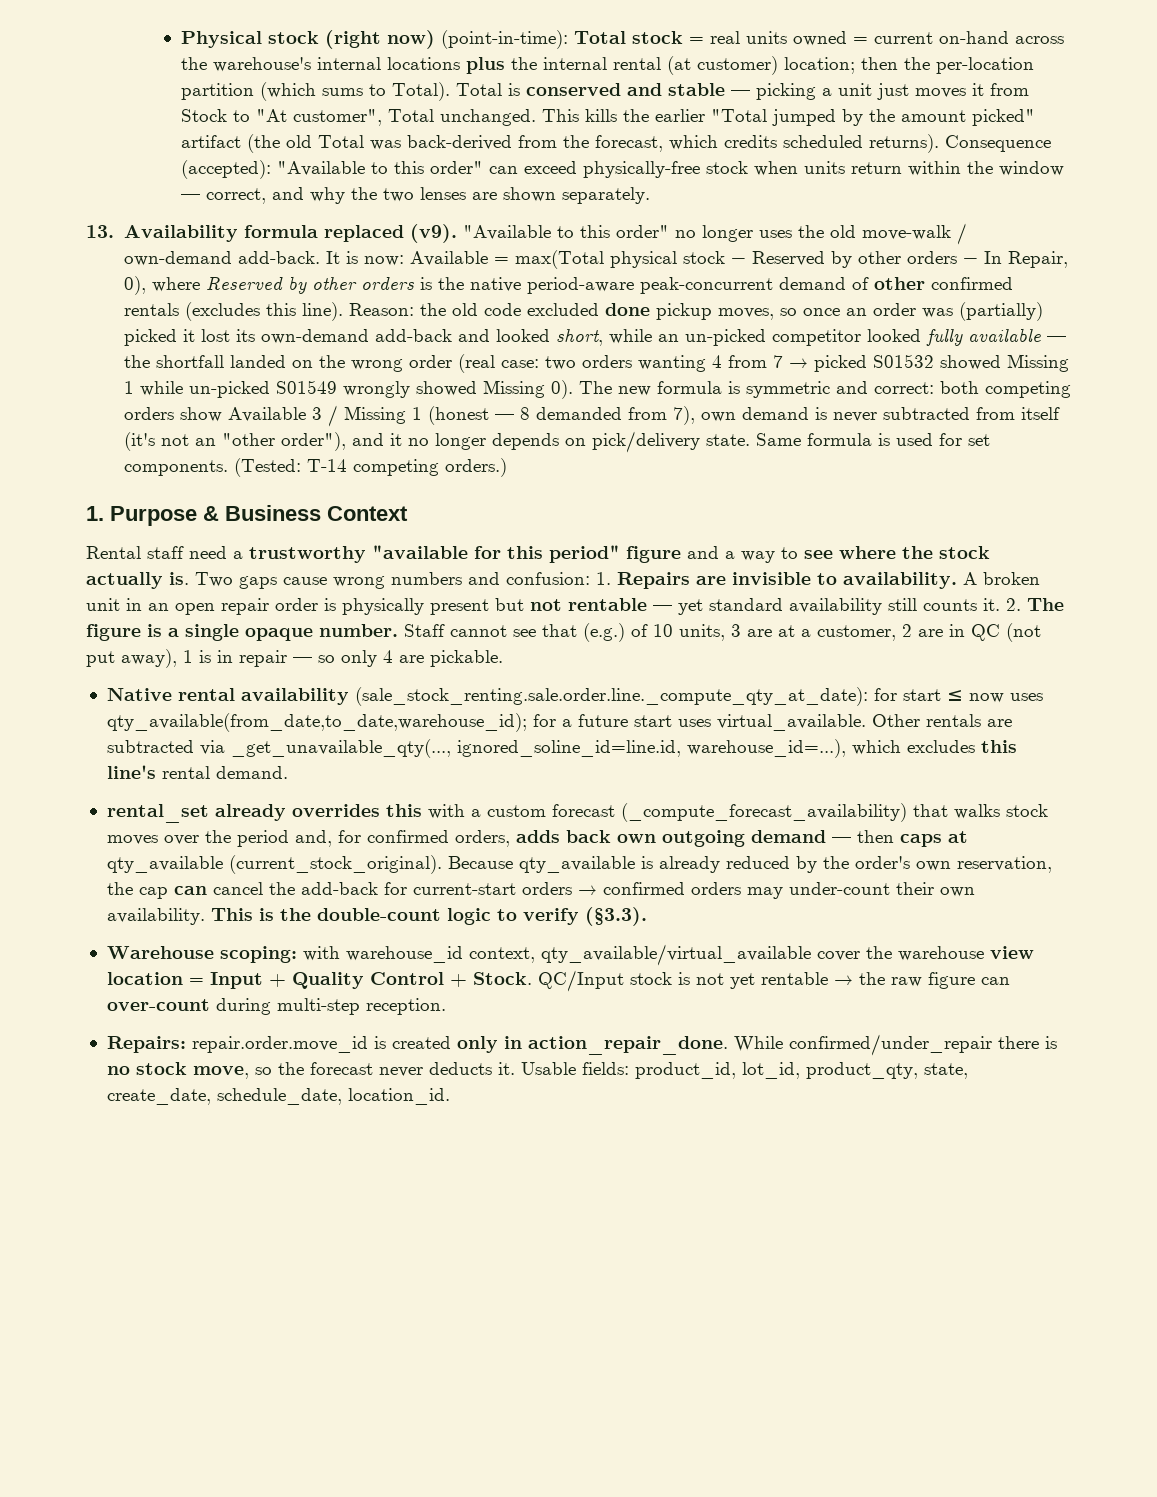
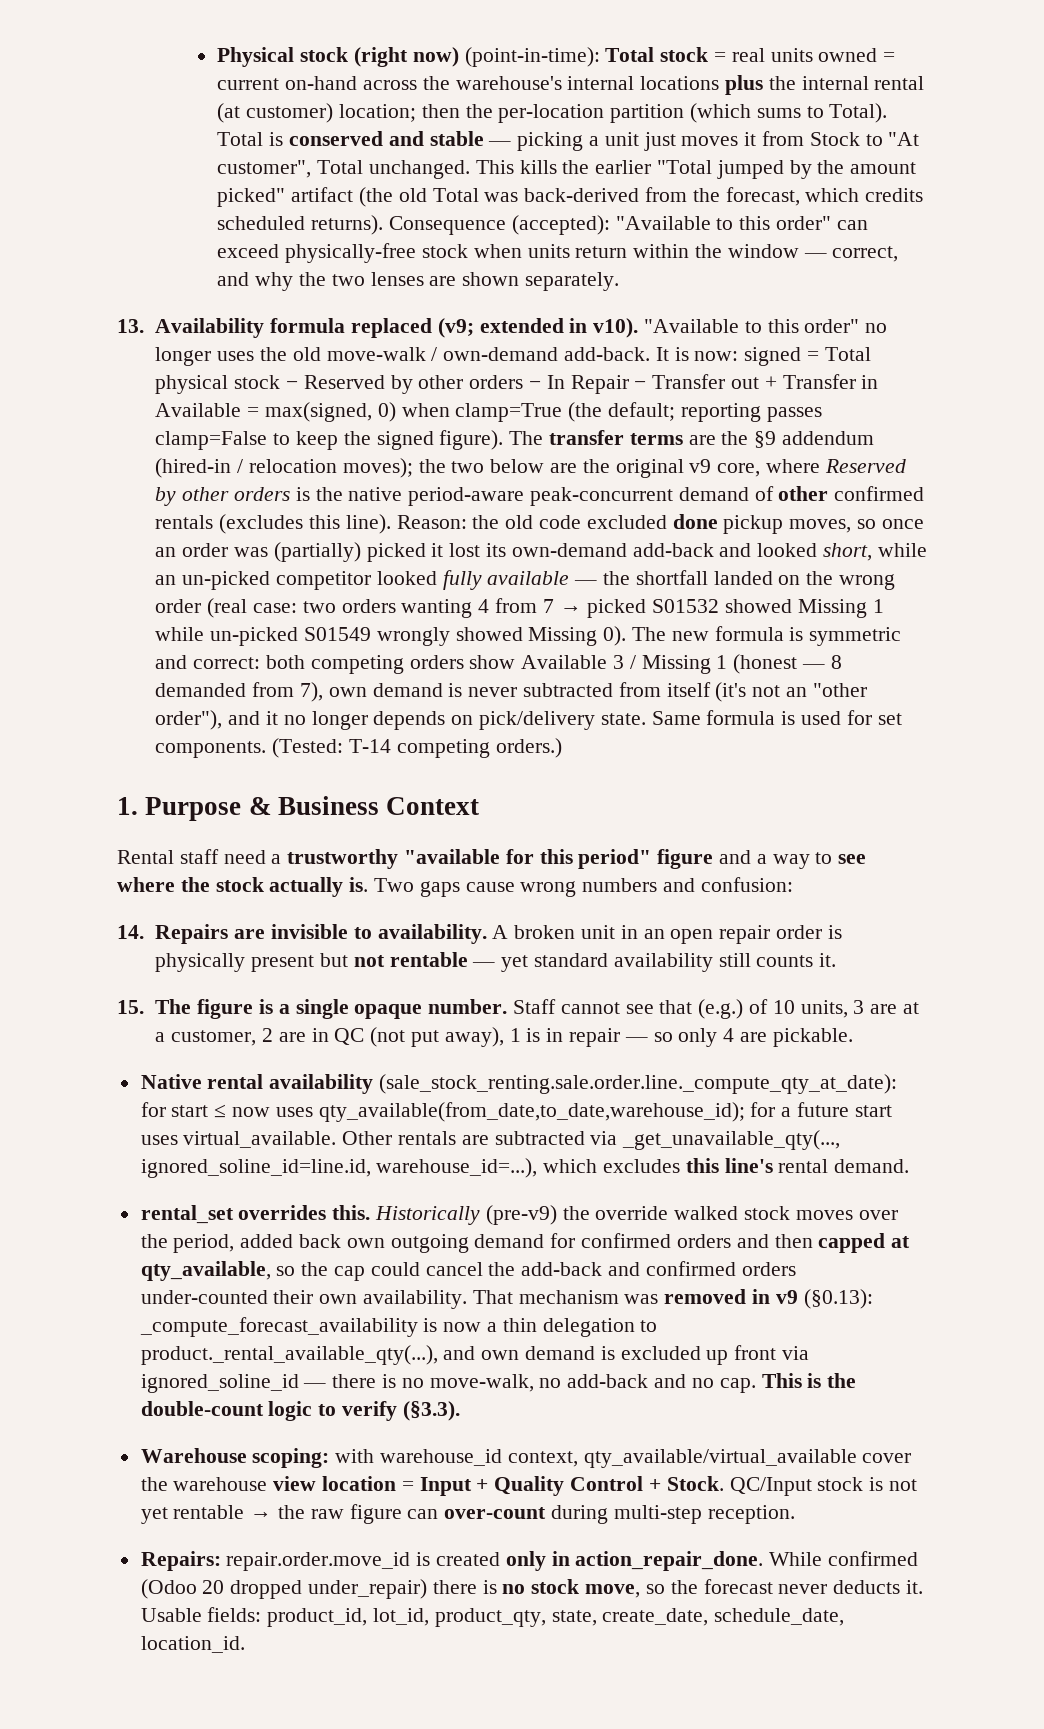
[409,224,457,243] (v9). -> [437,318,639,338] (v9; extended in v10).
[409,250,604,269] Available = max(Total -> [744,347,871,366] signed = Total
[1007,251,1068,268] [123,276,146,295] Repair, 0), -> [570,374,879,394] [155,402,822,422] [155,430,875,450] [155,458,761,478] Repair − Transfer out + Transfer in Available = max(signed, 0) when clamp=True (the default; reporting passes clamp=False to keep the signed figure). The transfer terms are the §9 addendum (hired-in / relocation moves); the two below are the original v9 core,
[596,572,611,585] 1. -> [117,925,144,939] // 14.
[1006,598,1021,611] 2. -> [117,1000,144,1014] // 15.
[214,803,1048,822] [106,830,968,847] [106,855,1052,874] already overrides this with a custom forecast (_compute_forecast_availability) that walks stock moves over the period and, for confirmed orders, adds back own outgoing demand — then caps at qty_available (current_stock_original). Because qty_available is already reduced by the order's own reservation, -> [238,1205,898,1225] [140,1233,911,1253] [140,1261,296,1281] overrides this. Historically (pre-v9) the override walked stock moves over the period, added back own outgoing demand for confirmed orders and then capped at qty_available, so
[173,886,207,895] can -> [370,1262,420,1276] could
[383,882,975,899] [106,908,205,925] for current-start orders → confirmed orders may under-count their own availability. -> [608,1261,796,1276] [140,1289,873,1309] [139,1317,658,1337] [140,1345,810,1365] [140,1374,756,1393] and confirmed orders under-counted their own availability. That mechanism was removed in v9 (§0.13): _compute_forecast_availability is now a thin delegation to product._rental_available_qty(...), and own demand is excluded up front via ignored_soline_id — there is no move-walk, no add-back and no cap.
[788,1034,992,1056] confirmed/under_repair -> [828,1551,919,1566] [140,1579,428,1599] confirmed (Odoo 20 dropped under_repair)

